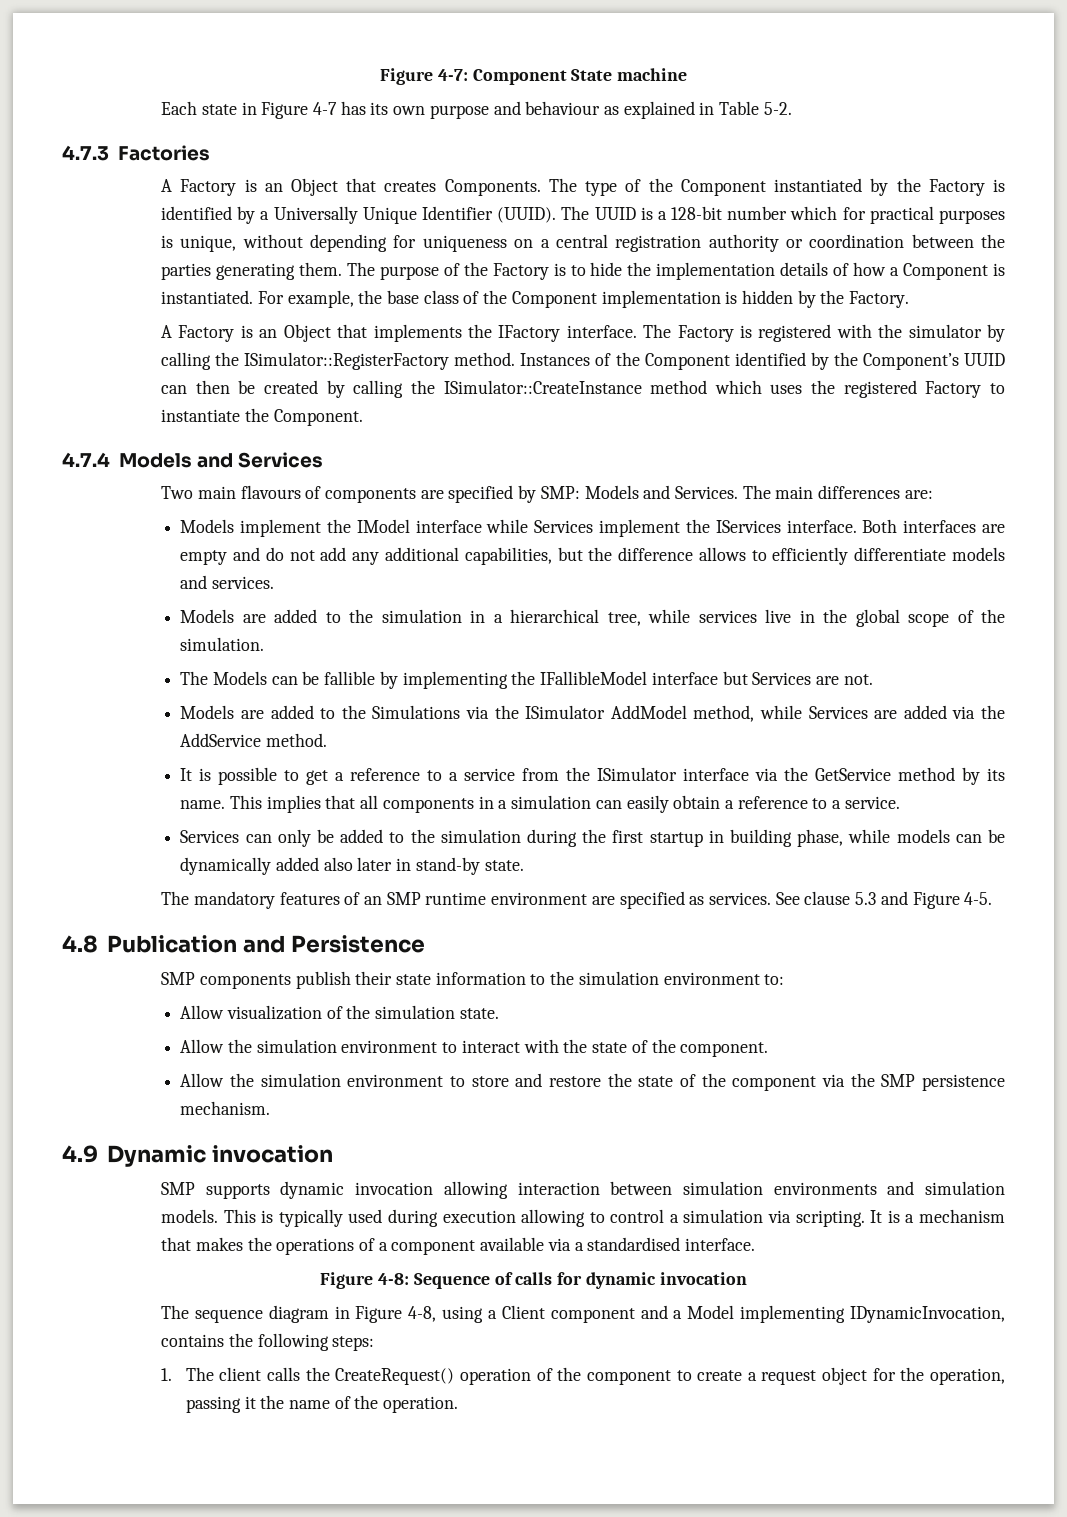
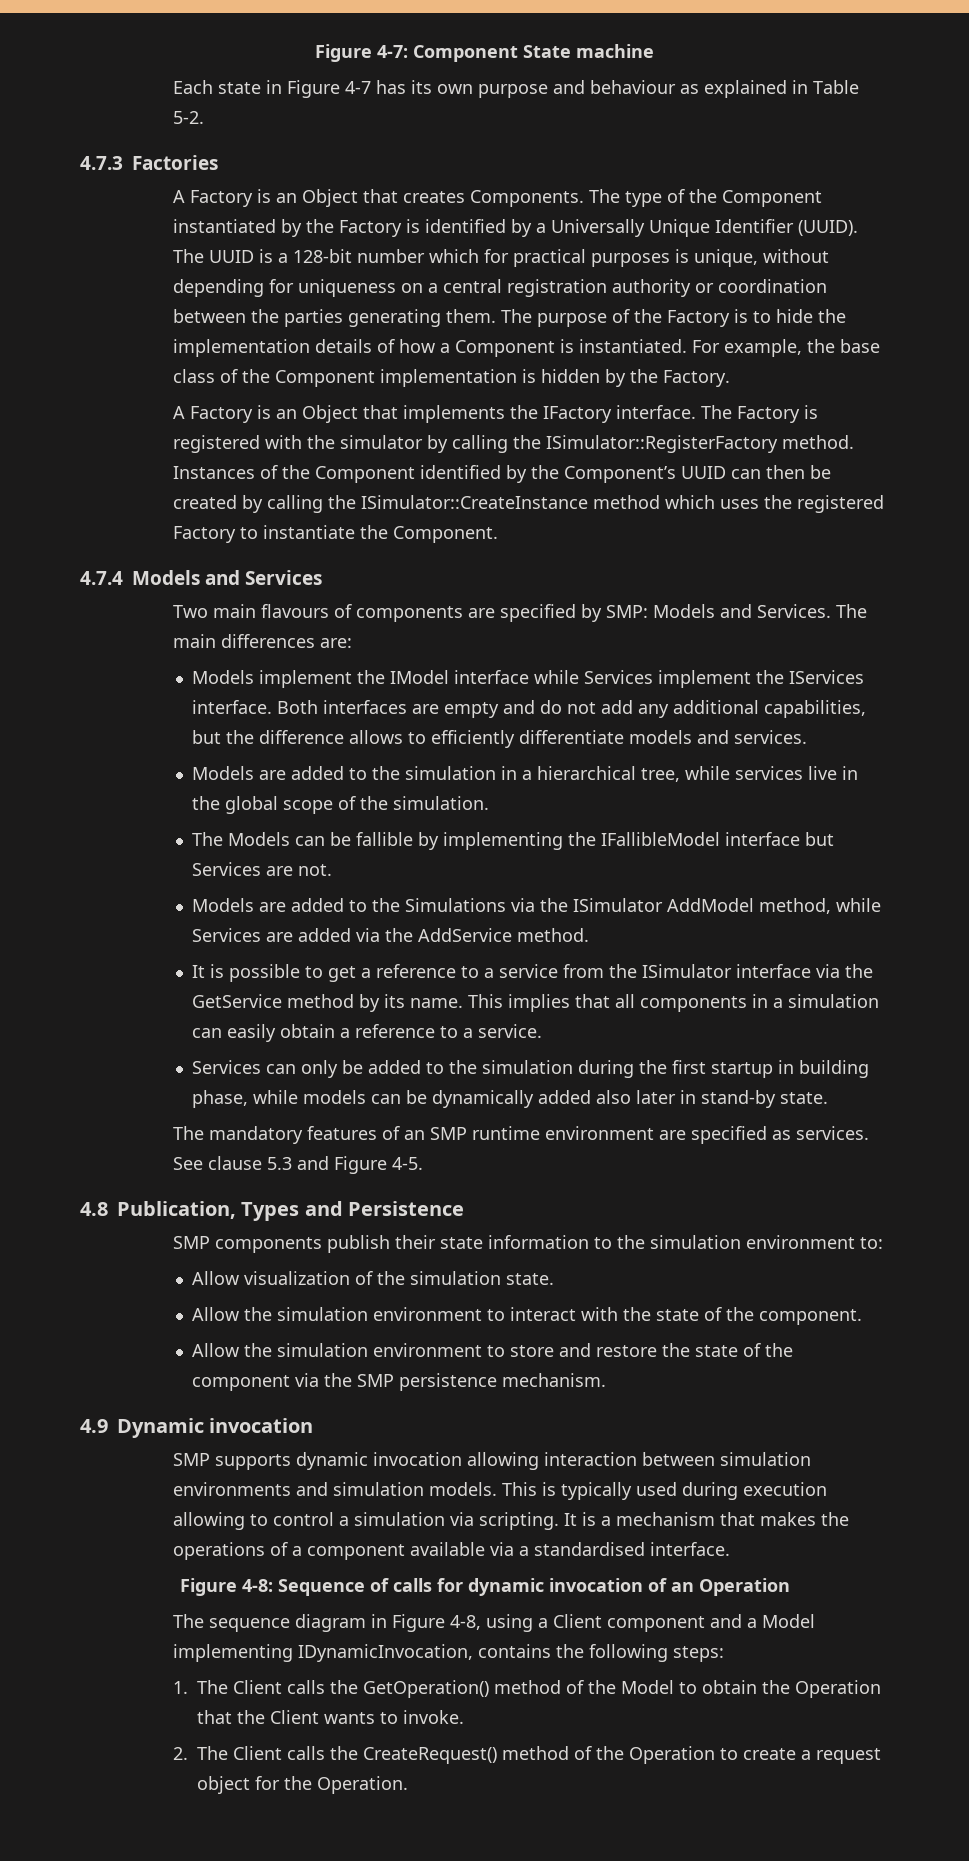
[106,935,237,953] Publication -> [117,1201,300,1221] Publication, Types
(747, 1278) none -> [647,1578,790,1596] of an Operation
[219,1367,262,1381] client -> [232,1680,881,1698] [196,1710,464,1724] [172,1746,282,1760] Client calls the GetOperation() method of the Model to obtain the Operation that the Client wants to invoke. // 2. The Client
[459,1367,671,1385] operation of the component -> [501,1746,715,1764] method of the Operation
[929,1368,1005,1385] [185,1395,459,1413] operation, passing it the name of the operation. -> [316,1776,408,1794] Operation.

